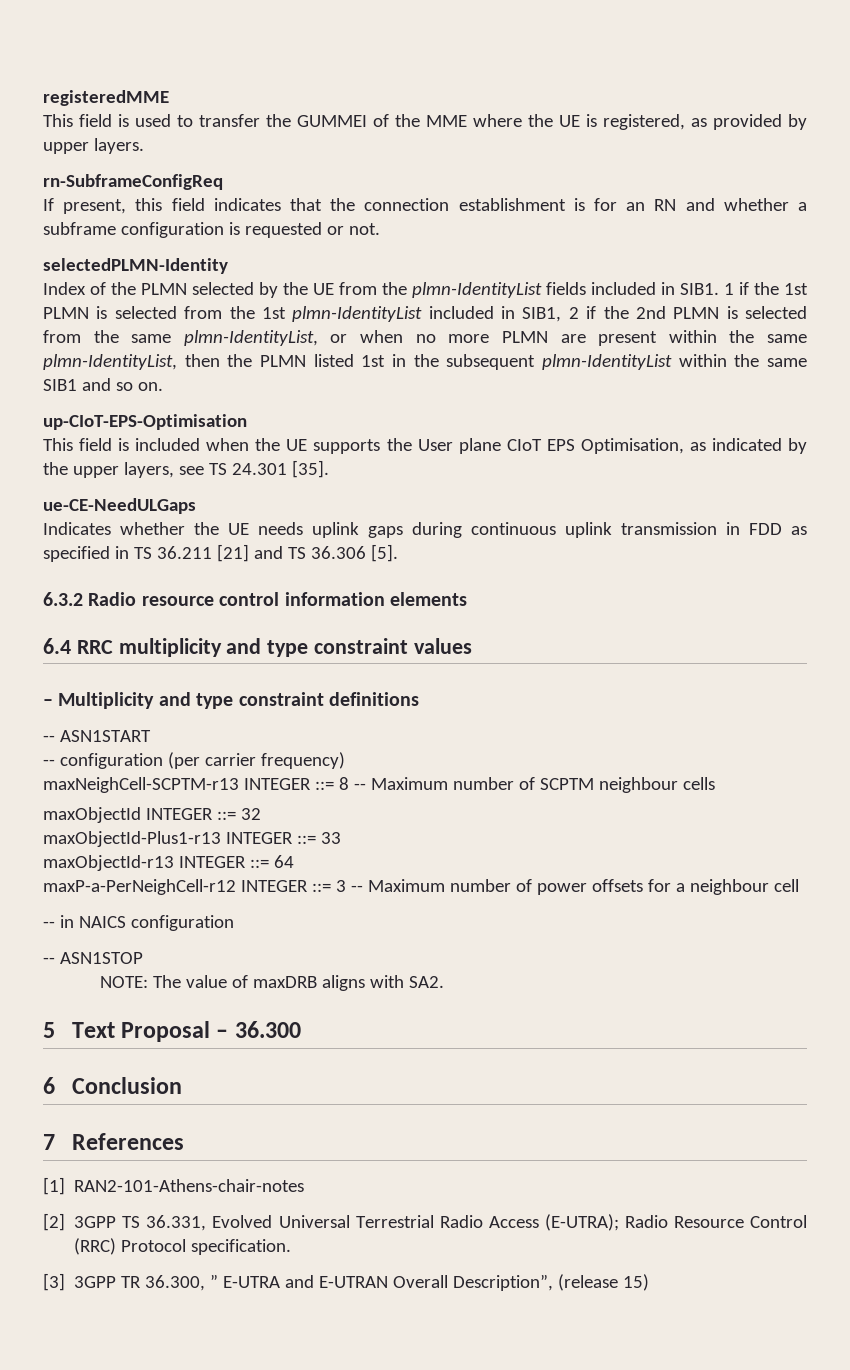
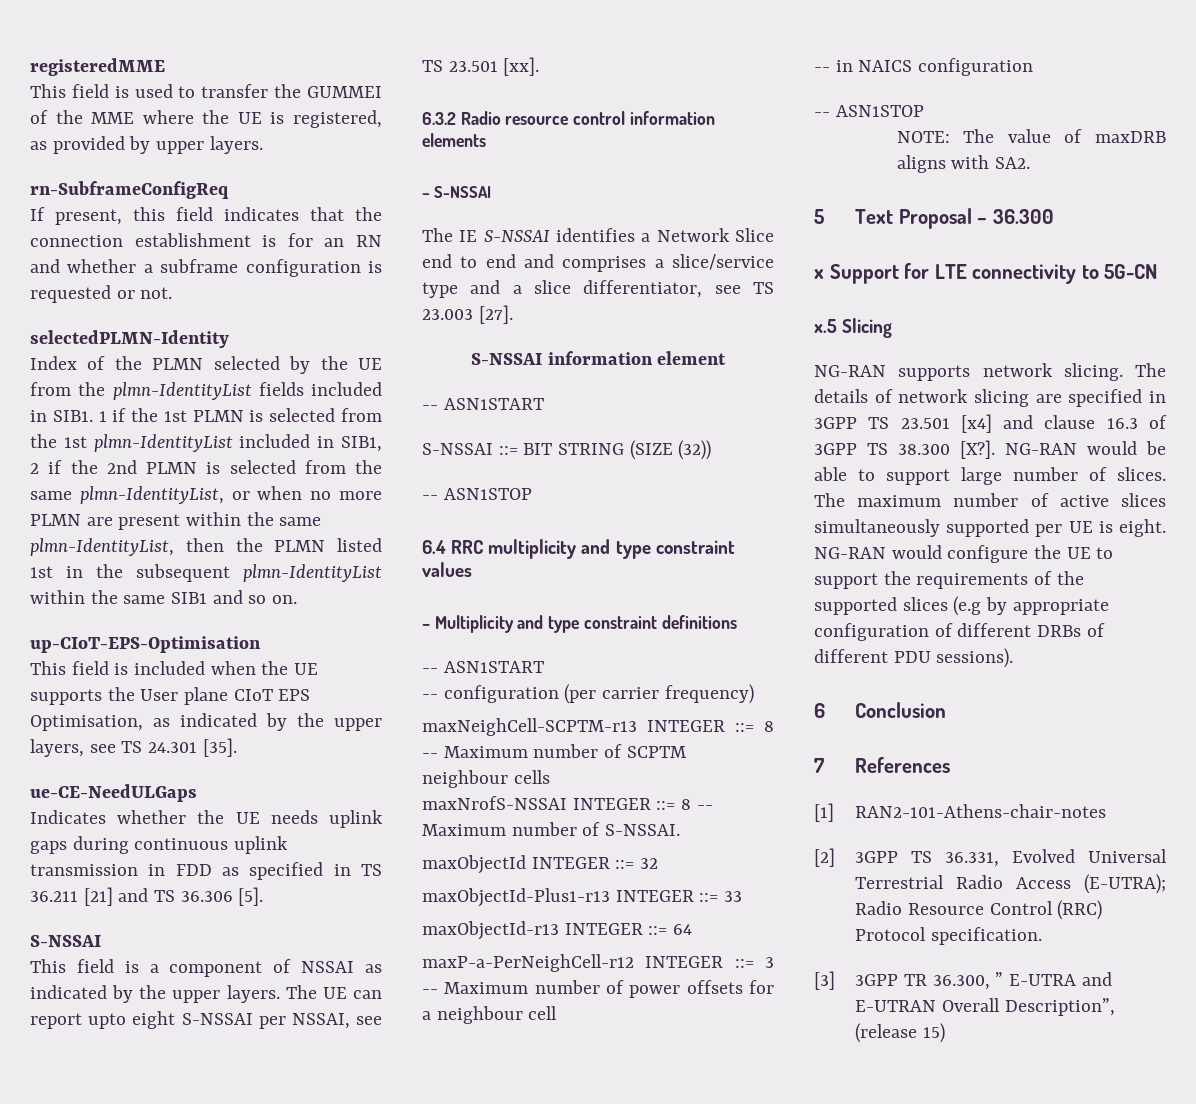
(398, 553) none -> [30,935,101,947] [30,959,382,977] [30,985,382,1003] [30,1011,382,1029] [422,57,540,76] // S-NSSAI // This field is a component of NSSAI as indicated by the upper layers. The UE can report upto eight S-NSSAI per NSSAI, see TS 23.501 [xx].
(467, 599) none -> [422,186,492,198] [422,228,774,242] [422,254,774,272] [422,280,774,298] [422,305,513,324] [470,351,727,365] [422,398,544,410] [422,440,712,460] [422,488,532,500] // – S-NSSAI // The IE S-NSSAI identifies a Network Slice end to end and comprises a slice/service type and a slice differentiator, see TS 23.003 [27]. // S-NSSAI information element // -- ASN1START // S-NSSAI ::= BIT STRING (SIZE (32)) // -- ASN1STOP
(715, 783) none -> [422,796,713,810] [422,822,681,836] // maxNrofS-NSSAI INTEGER ::= 8 -- Maximum number of S-NSSAI.
(301, 1029) none -> [814,263,1158,284] [814,318,893,338] [814,363,1166,381] [814,389,1166,407] [814,414,1167,433] [814,440,1166,459] [814,467,1166,485] [814,493,1166,507] [814,519,1166,537] [814,545,1114,563] [814,571,1084,589] [814,596,1109,616] [814,623,1105,641] [814,648,1014,668] // x Support for LTE connectivity to 5G-CN // x.5 Slicing // NG-RAN supports network slicing. The details of network slicing are specified in 3GPP TS 23.501 [x4] and clause 16.3 of 3GPP TS 38.300 [X?]. NG-RAN would be able to support large number of slices. The maximum number of active slices simultaneously supported per UE is eight. NG-RAN would configure the UE to support the requirements of the supported slices (e.g by appropriate configuration of different DRBs of different PDU sessions).

